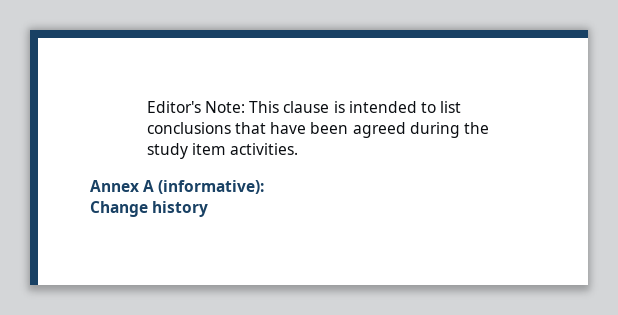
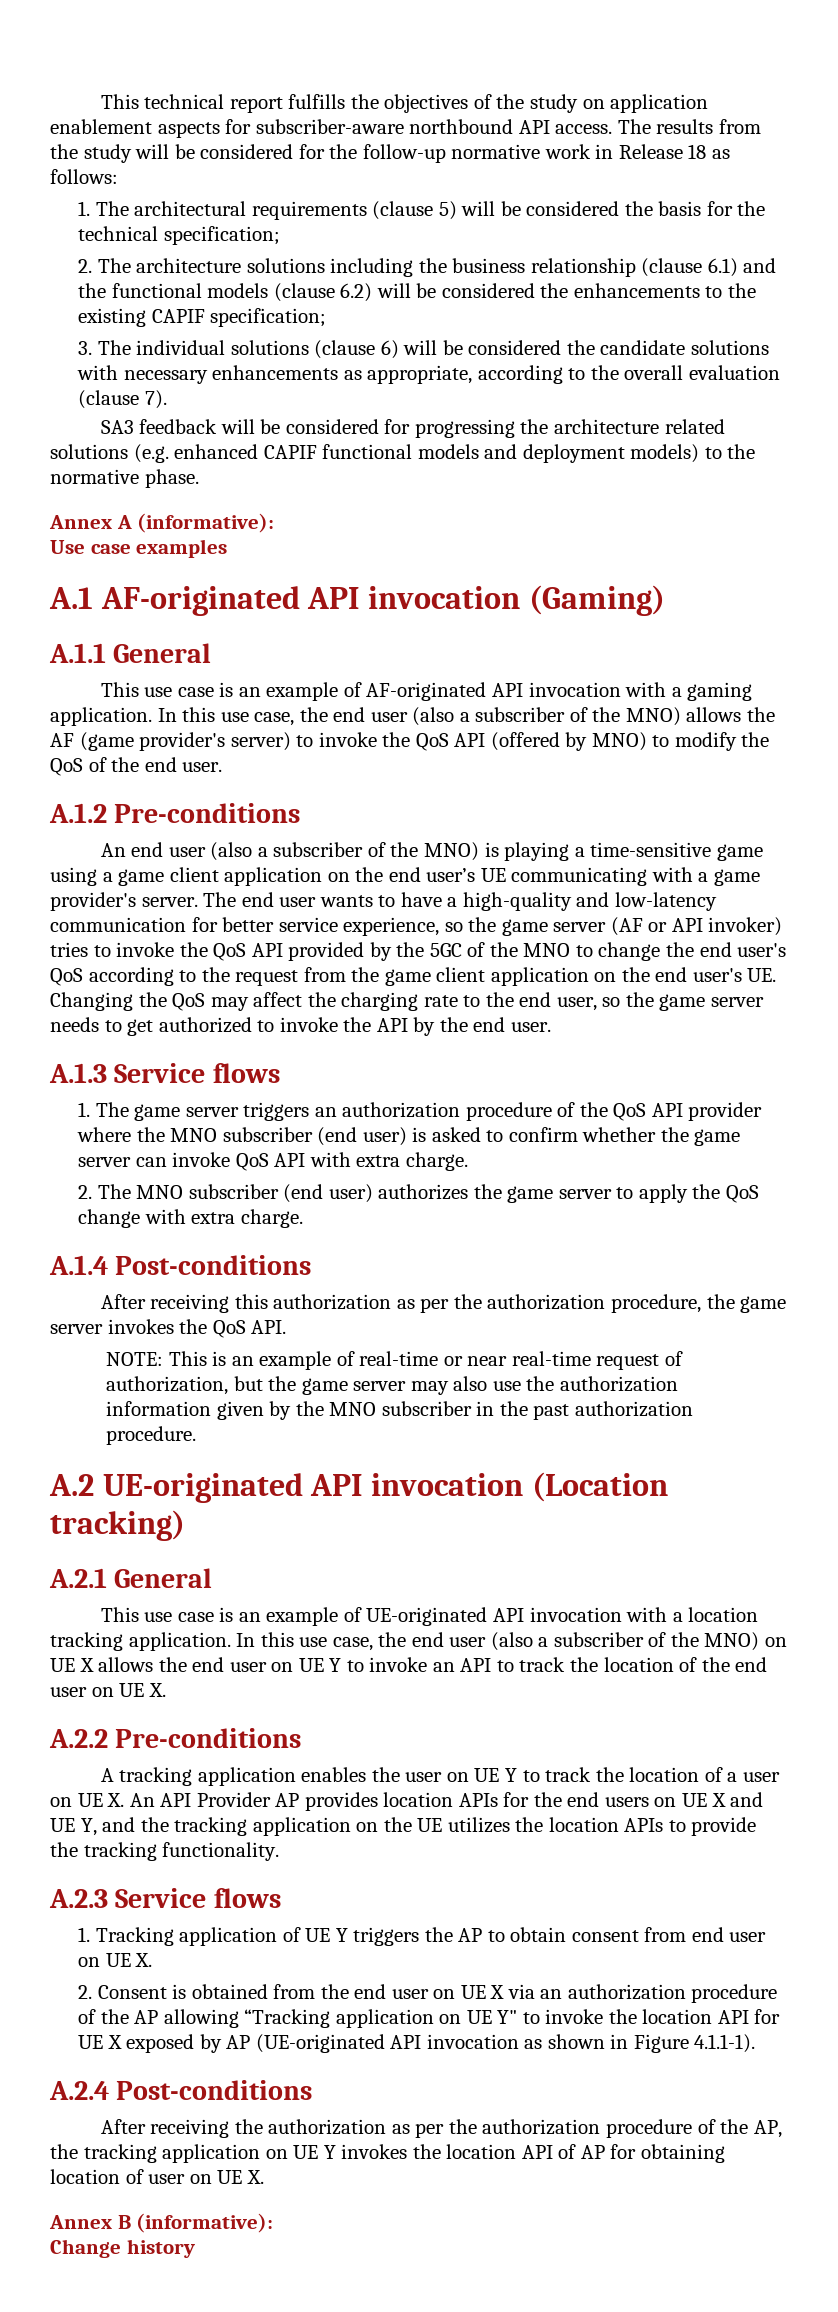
[146,101,462,113] [146,122,489,138] [146,143,299,159] [90,180,155,192] Editor's Note: This clause is intended to list conclusions that have been agreed during the study item activities. // Annex A -> [100,94,709,113] [50,119,761,138] [50,144,730,163] [50,169,118,184] [77,201,766,220] [77,226,280,245] [77,258,777,277] [77,283,756,302] [77,308,327,327] [77,340,769,359] [76,365,780,384] [77,390,167,409] [100,419,725,438] [50,444,756,463] [50,469,199,488] [49,513,275,533] [50,539,228,558] [49,585,665,616] [49,643,212,663] [100,682,753,701] [50,707,776,726] [50,732,770,751] [50,757,223,776] [49,803,301,823] [100,842,763,861] [50,867,760,886] [50,892,717,911] [50,917,783,936] [50,942,787,961] [50,967,777,986] [50,992,765,1011] [50,1017,551,1036] [49,1063,280,1083] [77,1102,763,1121] [76,1127,741,1146] [77,1152,468,1171] [77,1184,759,1203] [77,1209,303,1228] [49,1255,312,1275] [100,1294,787,1313] [50,1319,287,1338] [105,1351,683,1370] [105,1376,678,1395] [105,1401,693,1420] [105,1426,196,1445] [49,1472,668,1503] [50,1510,185,1541] [49,1568,213,1588] [100,1607,759,1626] [50,1632,788,1651] [50,1657,768,1672] [50,1683,166,1697] [49,1728,302,1748] [100,1767,780,1786] [50,1792,764,1811] [50,1817,757,1836] [50,1842,280,1861] [49,1888,281,1908] [77,1927,767,1946] [77,1953,153,1967] [77,1984,778,2003] [77,2009,781,2028] [77,2034,756,2053] [49,2080,313,2100] [100,2119,782,2138] [50,2144,725,2163] [50,2169,264,2184] [49,2215,131,2229] This technical report fulfills the objectives of the study on application enablement aspects for subscriber-aware northbound API access. The results from the study will be considered for the follow-up normative work in Release 18 as follows: // 1. The architectural requirements (clause 5) will be considered the basis for the technical specification; // 2. The architecture solutions including the business relationship (clause 6.1) and the functional models (clause 6.2) will be considered the enhancements to the existing CAPIF specification; // 3. The individual solutions (clause 6) will be considered the candidate solutions with necessary enhancements as appropriate, according to the overall evaluation (clause 7). // SA3 feedback will be considered for progressing the architecture related solutions (e.g. enhanced CAPIF functional models and deployment models) to the normative phase. // Annex A (informative): // Use case examples // A.1 AF-originated API invocation (Gaming) // A.1.1 General // This use case is an example of AF-originated API invocation with a gaming application. In this use case, the end user (also a subscriber of the MNO) allows the AF (game provider's server) to invoke the QoS API (offered by MNO) to modify the QoS of the end user. // A.1.2 Pre-conditions // An end user (also a subscriber of the MNO) is playing a time-sensitive game using a game client application on the end user’s UE communicating with a game provider's server. The end user wants to have a high-quality and low-latency communication for better service experience, so the game server (AF or API invoker) tries to invoke the QoS API provided by the 5GC of the MNO to change the end user's QoS according to the request from the game client application on the end user's UE. Changing the QoS may affect the charging rate to the end user, so the game server needs to get authorized to invoke the API by the end user. // A.1.3 Service flows // 1. The game server triggers an authorization procedure of the QoS API provider where the MNO subscriber (end user) is asked to confirm whether the game server can invoke QoS API with extra charge. // 2. The MNO subscriber (end user) authorizes the game server to apply the QoS change with extra charge. // A.1.4 Post-conditions // After receiving this authorization as per the authorization procedure, the game server invokes the QoS API. // NOTE: This is an example of real-time or near real-time request of authorization, but the game server may also use the authorization information given by the MNO subscriber in the past authorization procedure. // A.2 UE-originated API invocation (Location tracking) // A.2.1 General // This use case is an example of UE-originated API invocation with a location tracking application. In this use case, the end user (also a subscriber of the MNO) on UE X allows the end user on UE Y to invoke an API to track the location of the end user on UE X. // A.2.2 Pre-conditions // A tracking application enables the user on UE Y to track the location of a user on UE X. An API Provider AP provides location APIs for the end users on UE X and UE Y, and the tracking application on the UE utilizes the location APIs to provide the tracking functionality. // A.2.3 Service flows // 1. Tracking application of UE Y triggers the AP to obtain consent from end user on UE X. // 2. Consent is obtained from the end user on UE X via an authorization procedure of the AP allowing “Tracking application on UE Y" to invoke the location API for UE X exposed by AP (UE-originated API invocation as shown in Figure 4.1.1-1). // A.2.4 Post-conditions // After receiving the authorization as per the authorization procedure of the AP, the tracking application on UE Y invokes the location API of AP for obtaining location of user on UE X. // Annex B

